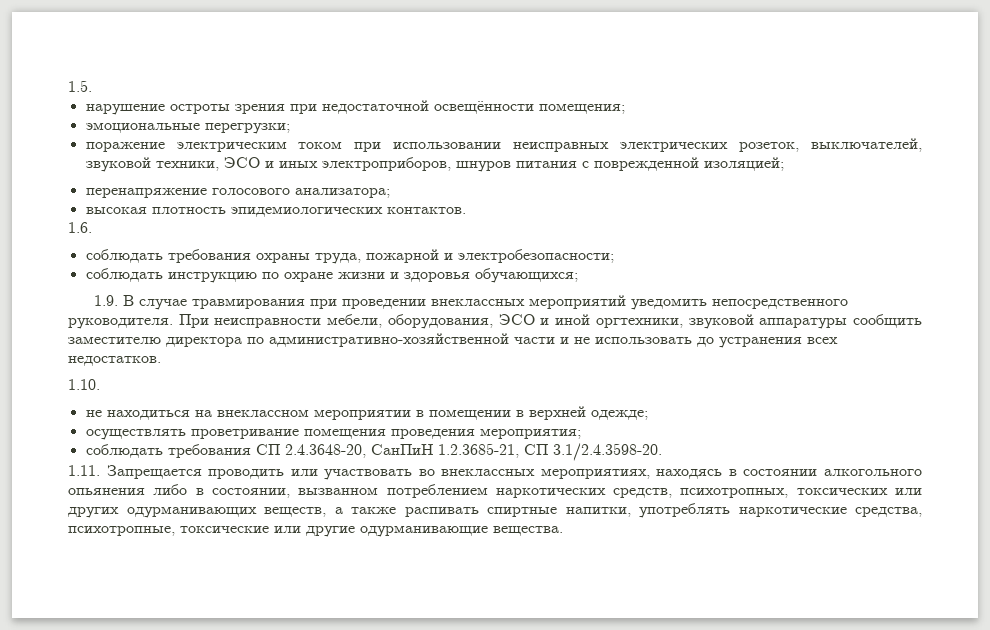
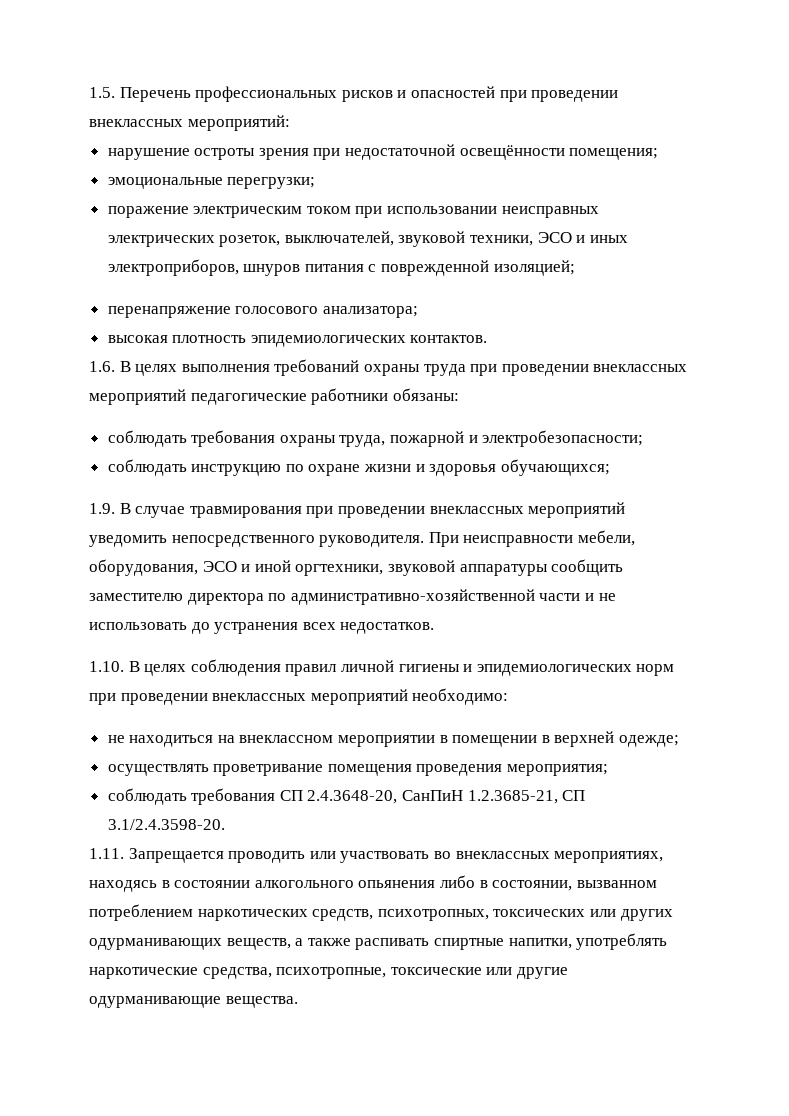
(92, 86) none -> [119,86,619,102] [89,115,290,131] Перечень профессиональных рисков и опасностей при проведении внеклассных мероприятий:
(92, 227) none -> [119,359,688,376] [89,388,459,405] В целях выполнения требований охраны труда при проведении внеклассных мероприятий педагогические работники обязаны:
(100, 384) none -> [128,659,675,676] [89,688,509,705] В целях соблюдения правил личной гигиены и эпидемиологических норм при проведении внеклассных мероприятий необходимо:

